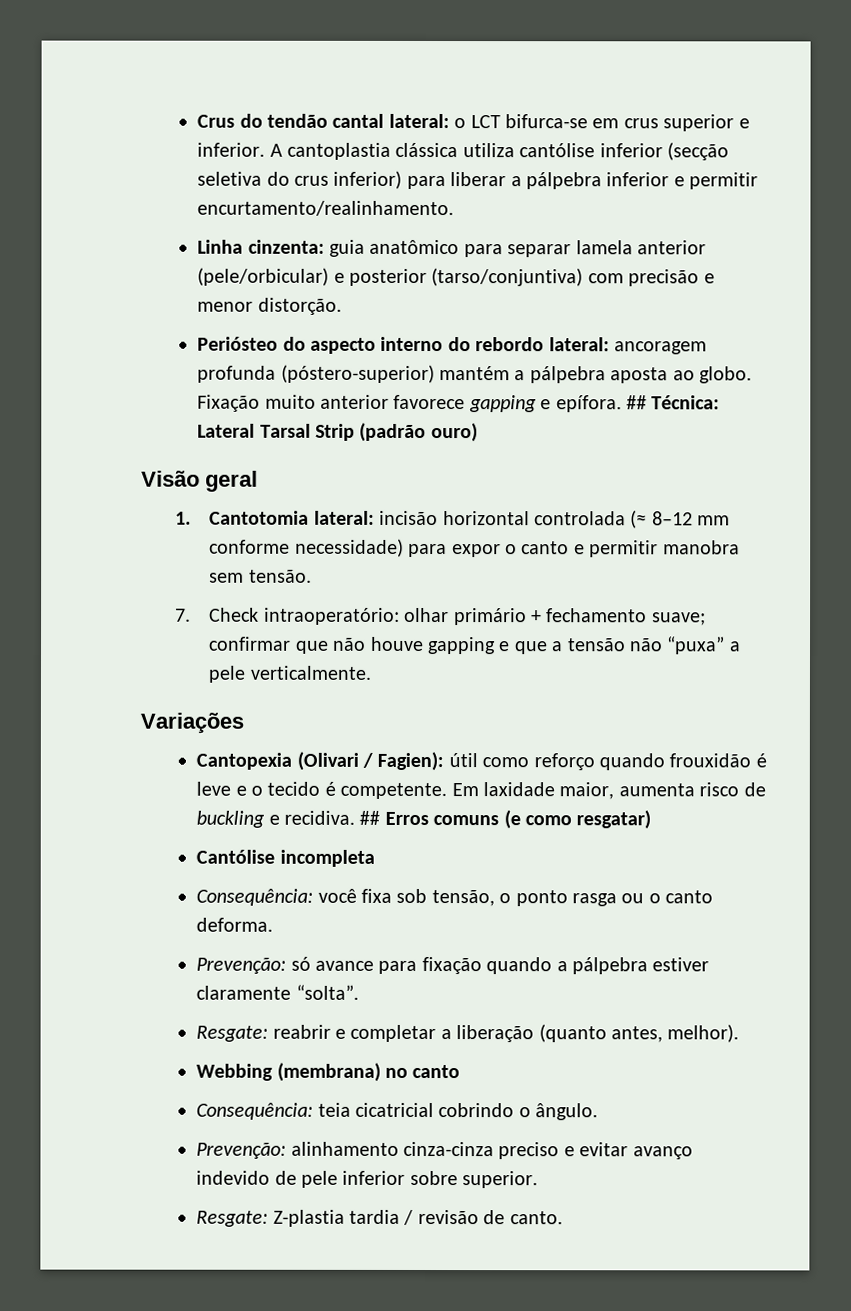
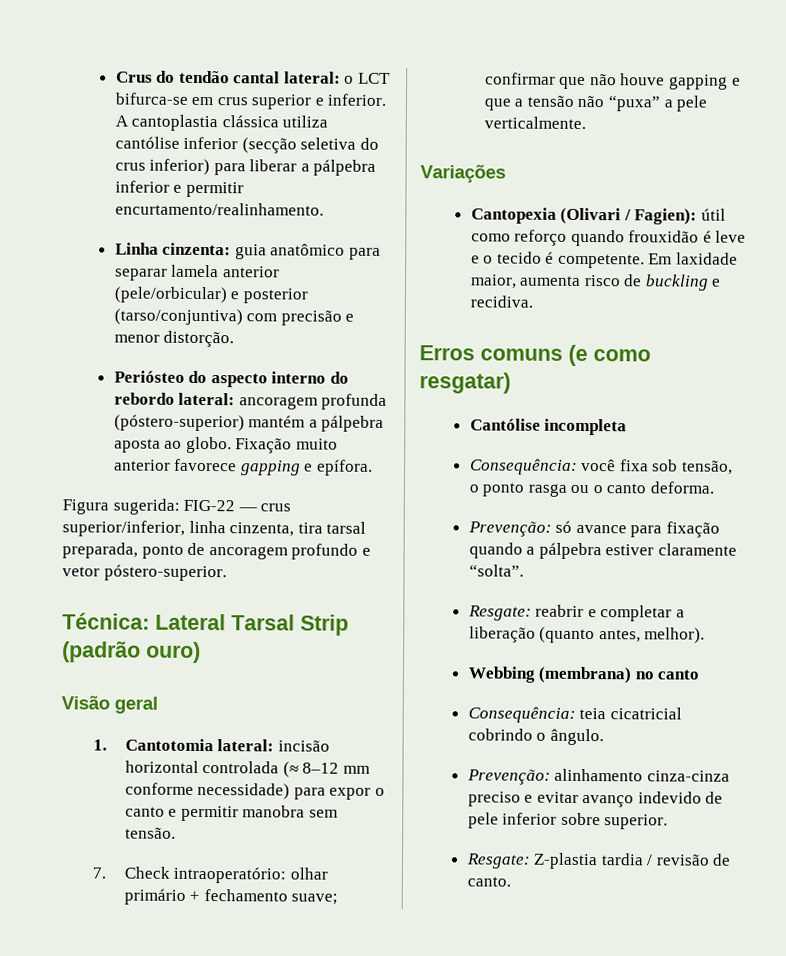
[625,395,647,410] ## -> [62,498,292,515] [62,520,367,537] [62,542,371,560] [62,564,227,582] // Figura sugerida: FIG-22 — crus superior/inferior, linha cinzenta, tira tarsal preparada, ponto de ancoragem profundo e vetor póstero-superior. //
[359,810,381,825] ## -> (533, 301) //

